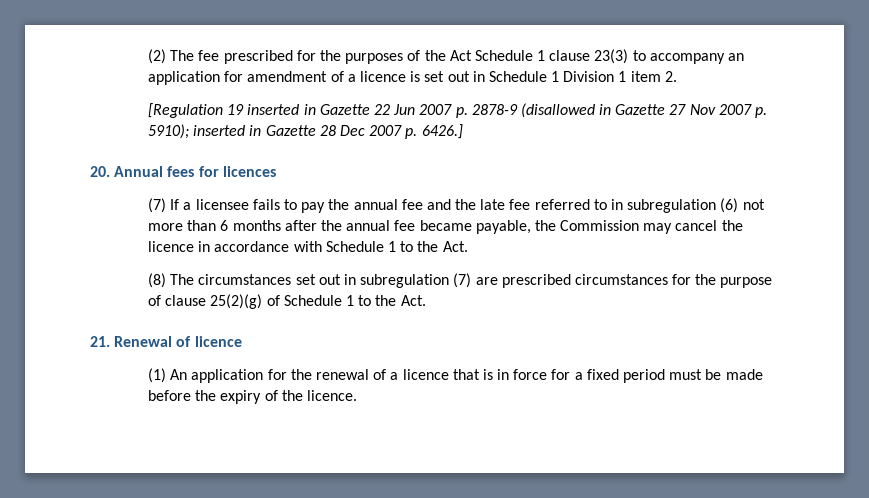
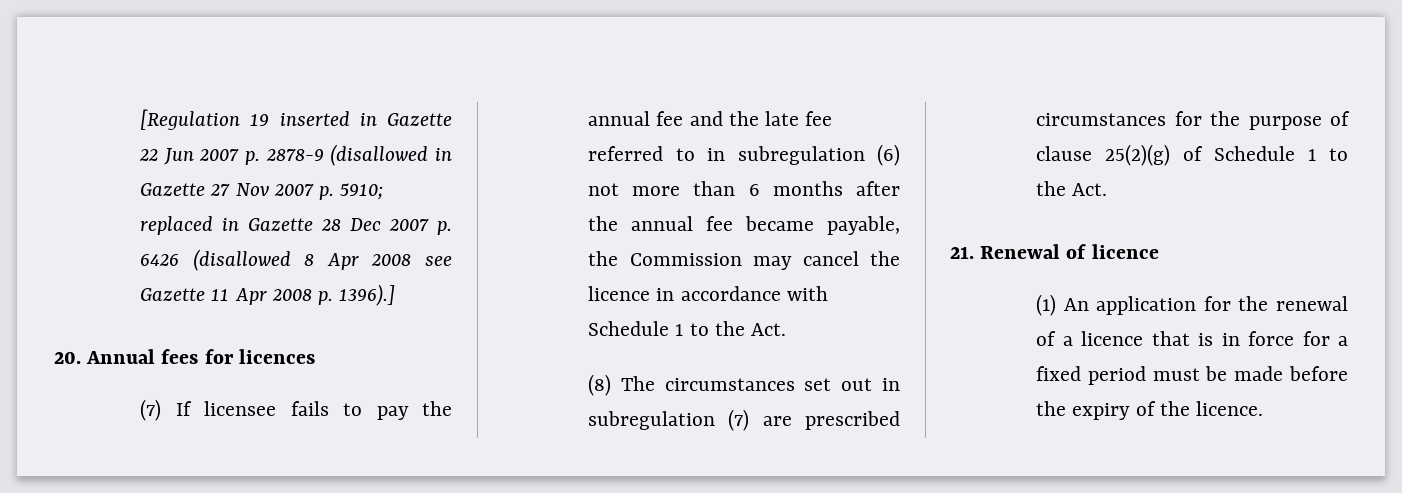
[148,49,745,64] [148,71,677,85] (2) The fee prescribed for the purposes of the Act Schedule 1 clause 23(3) to accompany an application for amendment of a licence is set out in Schedule 1 Division 1 item 2. // -> (140, 119) none
[148,124,246,139] 5910); inserted -> [340,183,384,200] [140,216,214,235] 5910; replaced
[421,124,463,139] 6426.] -> [140,249,453,271] [140,284,396,306] 6426 (disallowed 8 Apr 2008 see Gazette 11 Apr 2008 p. 1396).]
[183,202,192,210] a -> (192, 408) none

